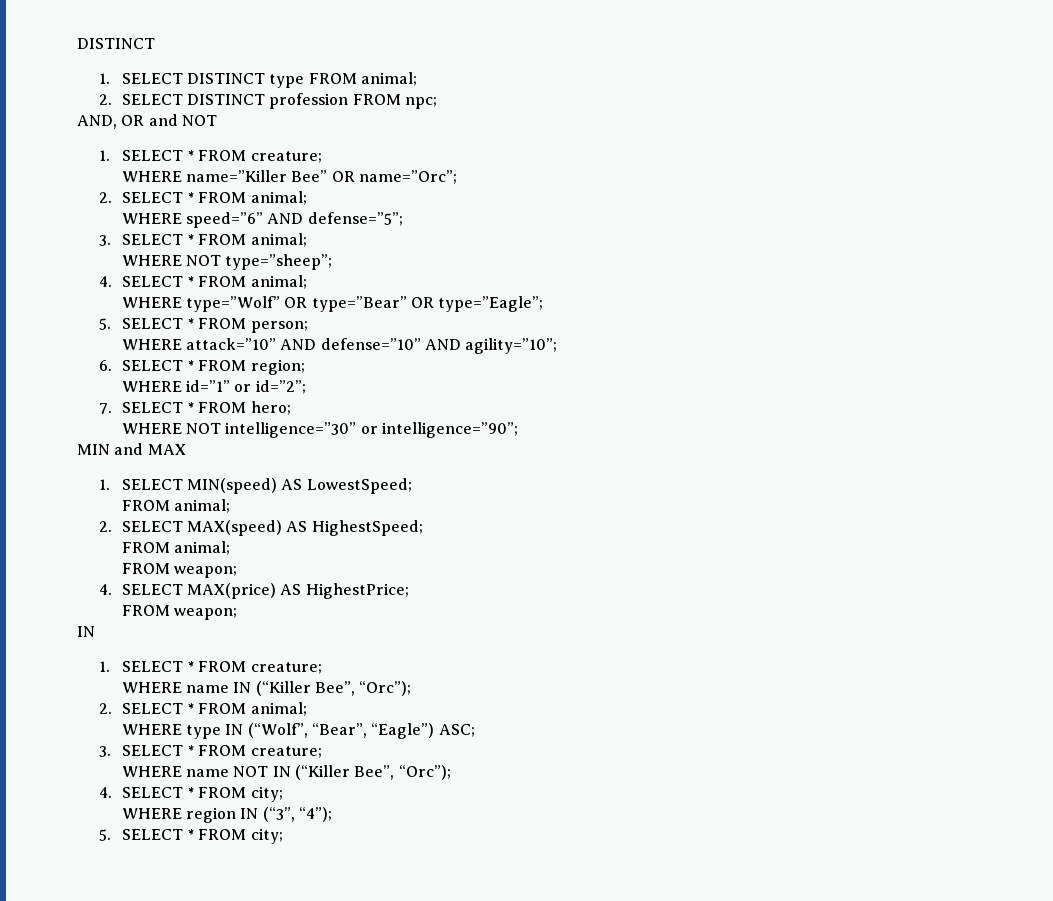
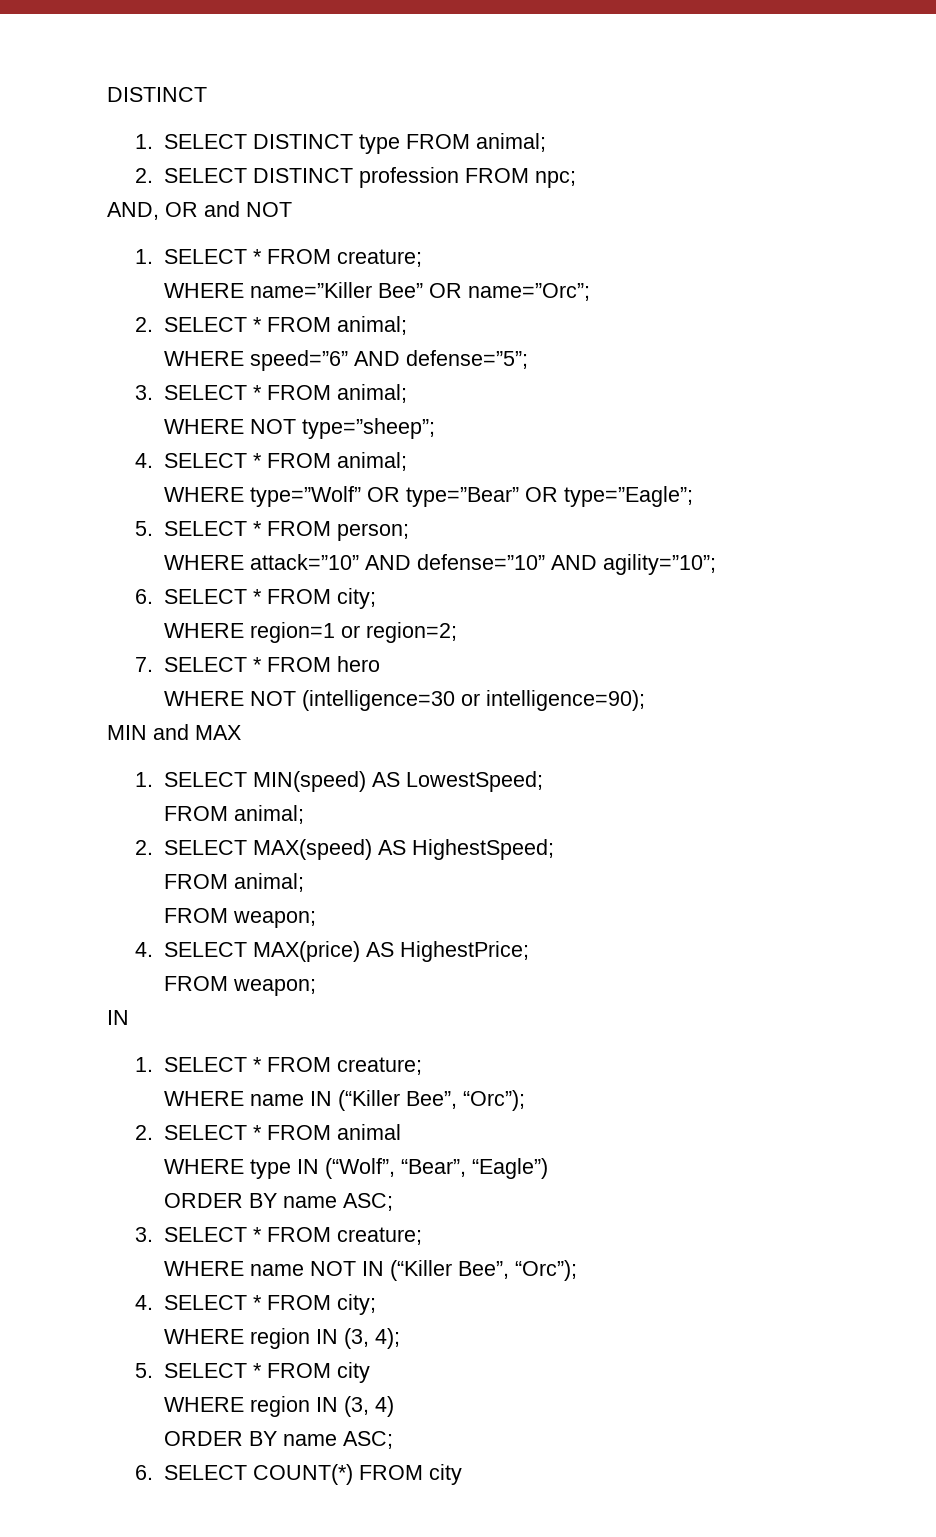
[250,359,305,375] [121,380,306,394] region; // WHERE id=”1” or id=”2”; -> [337,588,377,609] [163,622,457,643] city; // WHERE region=1 or region=2;
[250,401,291,415] [121,422,519,438] hero; // WHERE NOT intelligence=”30” or intelligence=”90”; -> [337,656,381,672] [163,690,645,711] hero // WHERE NOT (intelligence=30 or intelligence=90);
[250,702,307,716] animal; -> [337,1124,402,1140] animal
(435, 731) none -> [163,1193,337,1208] // ORDER BY name
[262,807,333,822] [99,828,283,844] (“3”, “4”); // 5. SELECT * FROM city; -> [343,1328,400,1349] [135,1362,371,1383] [163,1396,394,1417] [163,1431,393,1449] [135,1464,463,1485] (3, 4); // 5. SELECT * FROM city // WHERE region IN (3, 4) // ORDER BY name ASC; // 6. SELECT COUNT(*) FROM city

